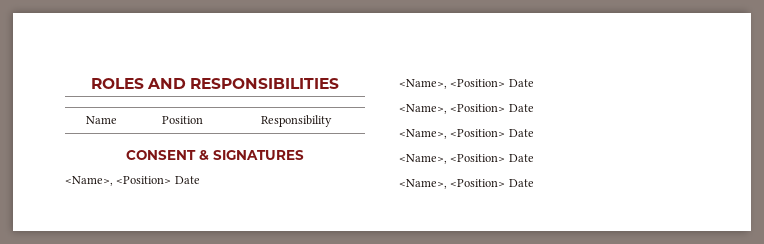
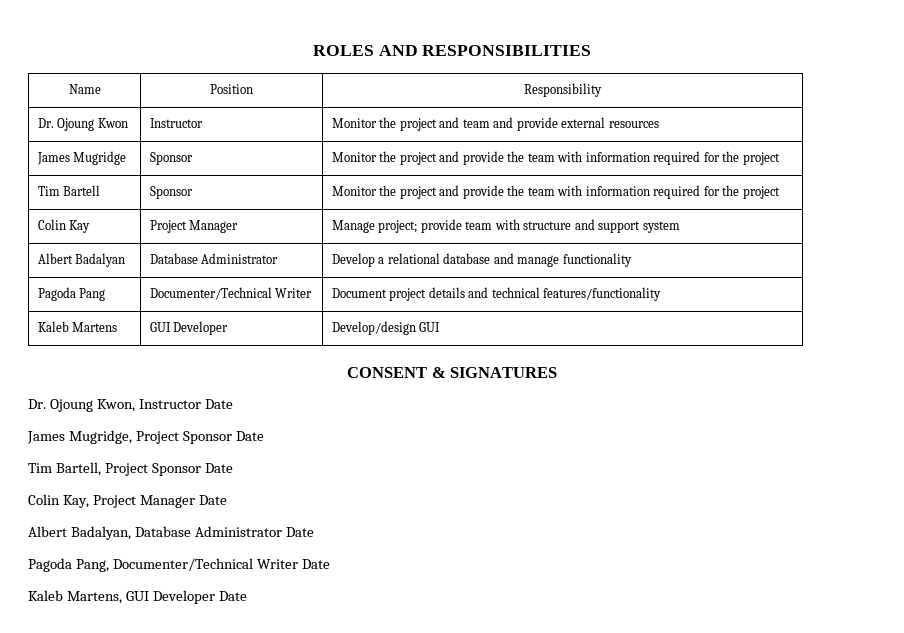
[126,150,304,160] [65,176,200,186] [399,79,534,89] [399,104,534,114] [399,129,534,139] [399,154,534,164] [399,179,506,189] // CONSENT & SIGNATURES // <Name>, <Position> Date // <Name>, <Position> Date // <Name>, <Position> Date // <Name>, <Position> Date // <Name>, <Position> Date // <Name>, <Position> -> [37,118,128,131] [149,118,203,128] [331,117,659,131] [36,151,127,165] [149,152,193,165] [331,151,780,165] [37,185,101,196] [149,186,193,199] [331,185,780,199] [37,219,91,233] [149,220,239,233] [331,219,680,233] [37,253,126,267] [149,253,279,264] [331,253,632,267] [37,287,106,301] [149,287,313,300] [331,287,662,301] [37,321,118,332] [149,321,229,335] [331,321,441,335] [347,367,557,378] [28,399,233,412] [27,430,264,444] [28,462,233,476] [28,494,227,508] [28,526,314,540] [28,558,330,572] [28,590,215,604] // Dr. Ojoung Kwon | Instructor | Monitor the project and team and provide external resources // James Mugridge | Sponsor | Monitor the project and provide the team with information required for the project // Tim Bartell | Sponsor | Monitor the project and provide the team with information required for the project // Colin Kay | Project Manager | Manage project; provide team with structure and support system // Albert Badalyan | Database Administrator | Develop a relational database and manage functionality // Pagoda Pang | Documenter/Technical Writer | Document project details and technical features/functionality // Kaleb Martens | GUI Developer | Develop/design GUI // CONSENT & SIGNATURES // Dr. Ojoung Kwon, Instructor Date // James Mugridge, Project Sponsor Date // Tim Bartell, Project Sponsor Date // Colin Kay, Project Manager Date // Albert Badalyan, Database Administrator Date // Pagoda Pang, Documenter/Technical Writer Date // Kaleb Martens, GUI Developer

